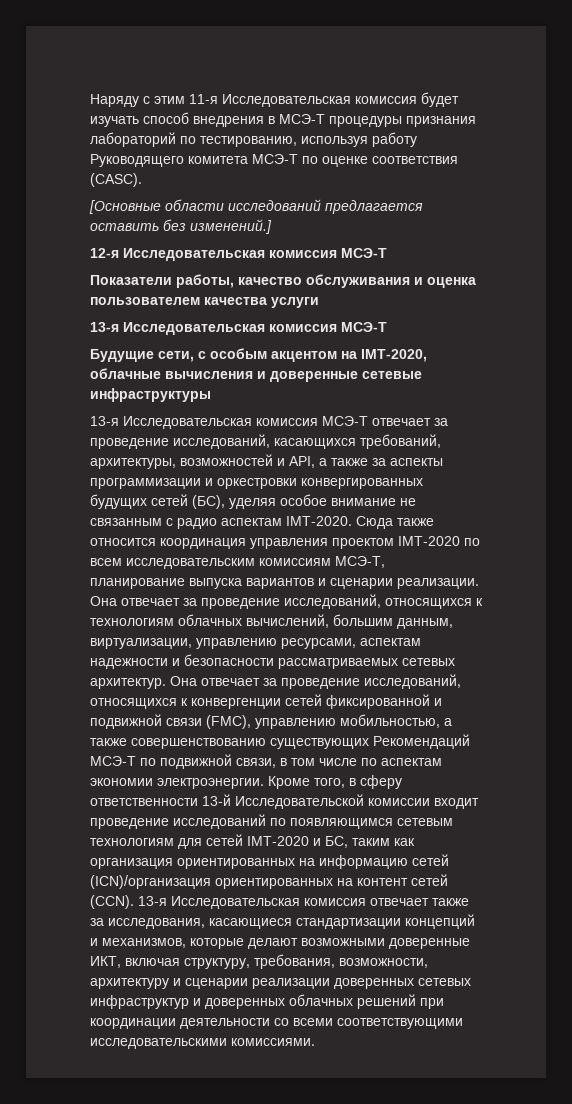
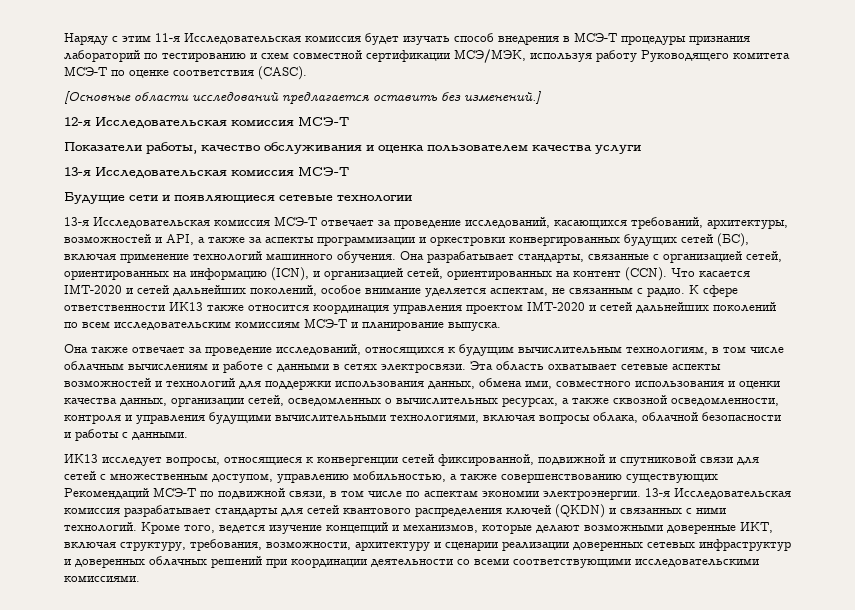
[200,136,297,147] тестированию, -> [162,49,526,63] тестированию и схем совместной сертификации МСЭ/МЭК,
[158,348,427,362] [90,368,422,382] [90,388,211,402] сети, с особым акцентом на IMT-2020, облачные вычисления и доверенные сетевые инфраструктуры -> [129,195,412,203] сети и появляющиеся сетевые технологии
[229,494,416,509] [90,516,393,529] уделяя особое внимание не связанным с радио аспектам IMT-2020. Сюда -> [64,251,782,263] [64,267,750,281] [64,284,738,297] [64,302,203,311] включая применение технологий машинного обучения. Она разрабатывает стандарты, связанные с организацией сетей, ориентированных на информацию (ICN), и организацией сетей, ориентированных на контент (CCN). Что касается IMT-2020 и сетей дальнейших поколений, особое внимание уделяется аспектам, не связанным с радио. К сфере ответственности ИК13
[464,538,480,546] [90,556,385,569] [90,578,479,589] [90,594,483,609] [90,614,453,629] [90,638,421,649] [90,654,455,669] [90,674,461,689] [90,694,442,709] [90,714,251,729] по всем исследовательским комиссиям МСЭ-Т, планирование выпуска вариантов и сценарии реализации. Она отвечает за проведение исследований, относящихся к технологиям облачных вычислений, большим данным, виртуализации, управлению ресурсами, аспектам надежности и безопасности рассматриваемых сетевых архитектур. Она отвечает за проведение исследований, относящихся к конвергенции сетей фиксированной и подвижной связи (FMC), -> [589,302,776,313] [64,318,501,331] [64,344,784,356] [64,361,721,373] [64,378,780,390] [64,395,779,407] [64,412,781,424] [64,429,188,441] [64,454,759,466] [64,471,273,483] и сетей дальнейших поколений по всем исследовательским комиссиям МСЭ-Т и планирование выпуска. // Она также отвечает за проведение исследований, относящихся к будущим вычислительным технологиям, в том числе облачным вычислениям и работе с данными в сетях электросвязи. Эта область охватывает сетевые аспекты возможностей и технологий для поддержки использования данных, обмена ими, совместного использования и оценки качества данных, организации сетей, осведомленных о вычислительных ресурсах, а также сквозной осведомленности, контроля и управления будущими вычислительными технологиями, включая вопросы облака, облачной безопасности и работы с данными. // ИК13 исследует вопросы, относящиеся к конвергенции сетей фиксированной, подвижной и спутниковой связи для сетей с множественным доступом,
[268,775,402,789] [90,794,479,809] [90,814,453,829] [90,834,415,849] [90,854,449,869] [90,874,448,889] [90,895,469,909] [90,918,401,929] Кроме того, в сферу ответственности 13-й Исследовательской комиссии входит проведение исследований по появляющимся сетевым технологиям для сетей IMT-2020 и БС, таким как организация ориентированных на информацию сетей (ICN)/организация ориентированных на контент сетей (CCN). 13-я Исследовательская комиссия отвечает также за исследования, касающиеся стандартизации -> [645,488,791,499] [64,504,726,518] [64,522,322,534] 13-я Исследовательская комиссия разрабатывает стандарты для сетей квантового распределения ключей (QKDN) и связанных с ними технологий. Кроме того, ведется изучение

